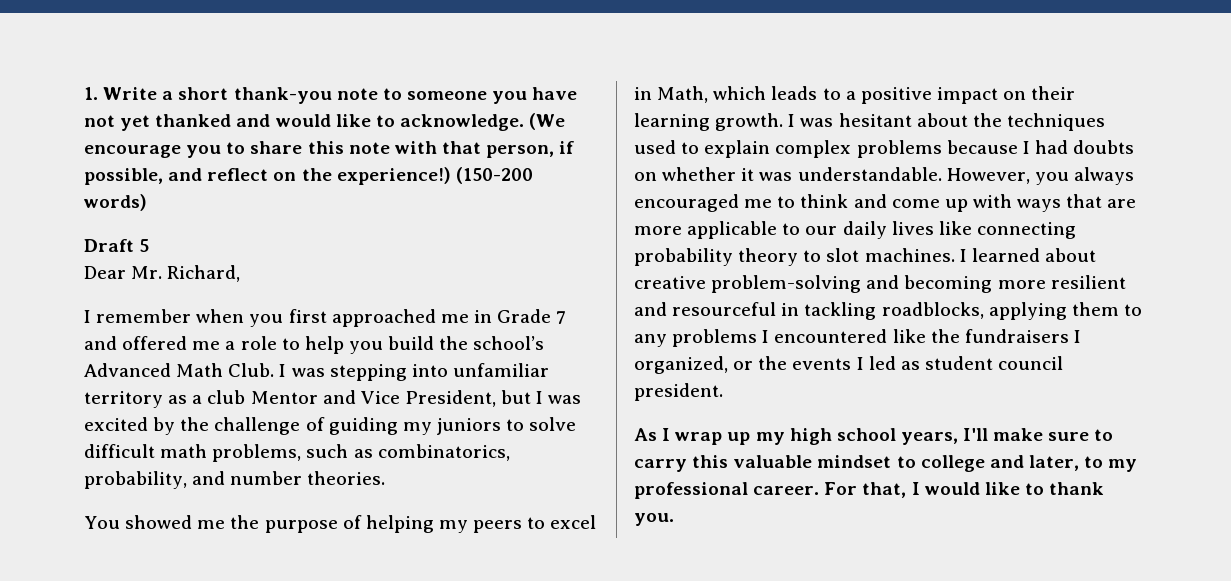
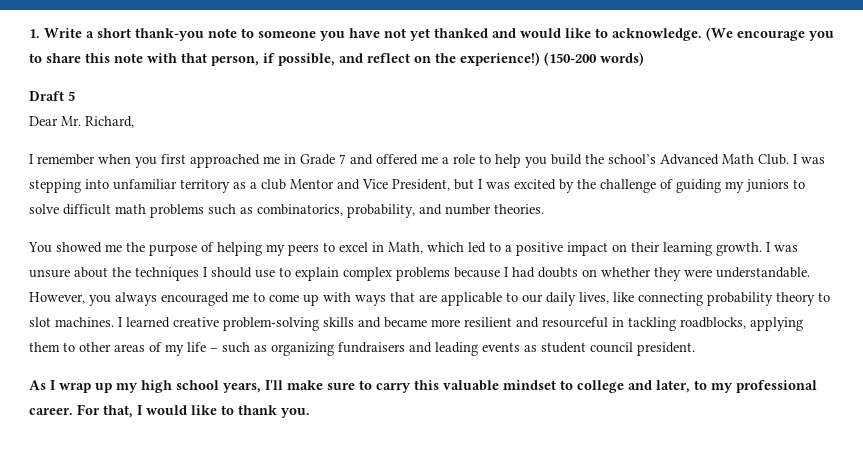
[212,444,302,462] problems, -> [150,204,204,218] problems
[771,86,818,100] leads -> [468,242,486,253] led
[838,113,912,127] hesitant -> [29,269,70,278] unsure
[634,140,676,154] used -> [203,267,275,278] I should use
[741,168,793,181] it was -> [654,267,712,281] they were
[800,194,887,208] think and -> (265, 297) none
[634,226,682,235] more -> (437, 298) none
[891,221,934,235] lives -> [579,292,609,304] lives,
[1044,248,1096,262] about -> (170, 322) none
[866,275,993,293] and becoming -> [323,317,427,328] skills and became
[634,329,1081,347] [634,356,896,374] any problems I encountered like the fundraisers I organized, or the events I led -> [79,342,520,356] other areas of my life – such as organizing fundraisers and leading events

